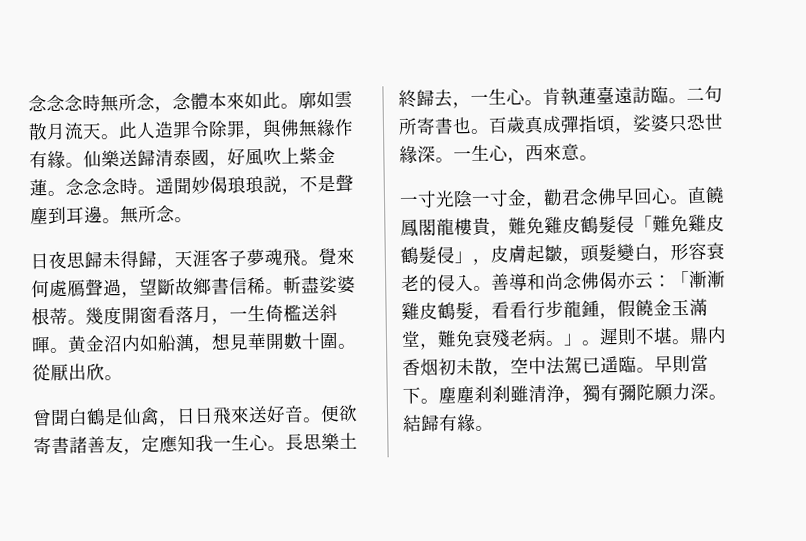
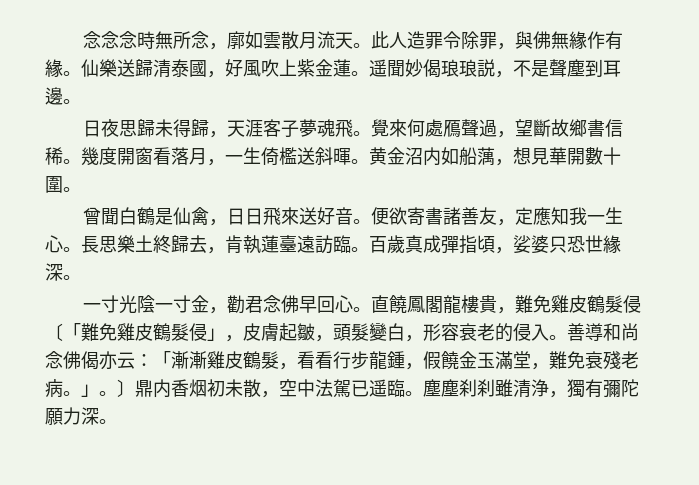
[172,91,299,111] 念體本來如此。 -> (228, 46) none
[65,177,156,196] 念念念時。 -> (369, 73) none
[120,205,193,224] 無所念。 -> (81, 101) none
[283,275,356,295] [31,307,86,326] 斬盡娑婆根蒂。 -> (81, 161) none
[32,363,123,382] 從厭出欣。 -> (81, 189) none
[470,88,543,106] 一生心。 -> (225, 250) none
[686,85,723,103] [398,117,490,136] 二句所寄書也。 -> (369, 249) none
[453,143,598,164] 一生心，西來意。 -> (81, 277) none
(635, 224) none -> [45,323,63,341] 〔
[599,327,691,346] 遲則不堪。 -> [117,379,135,397] 〕
[654,354,709,374] [402,386,439,405] 早則當下。 -> (423, 393) none
[403,413,494,433] 結歸有緣。 -> (117, 421) none

